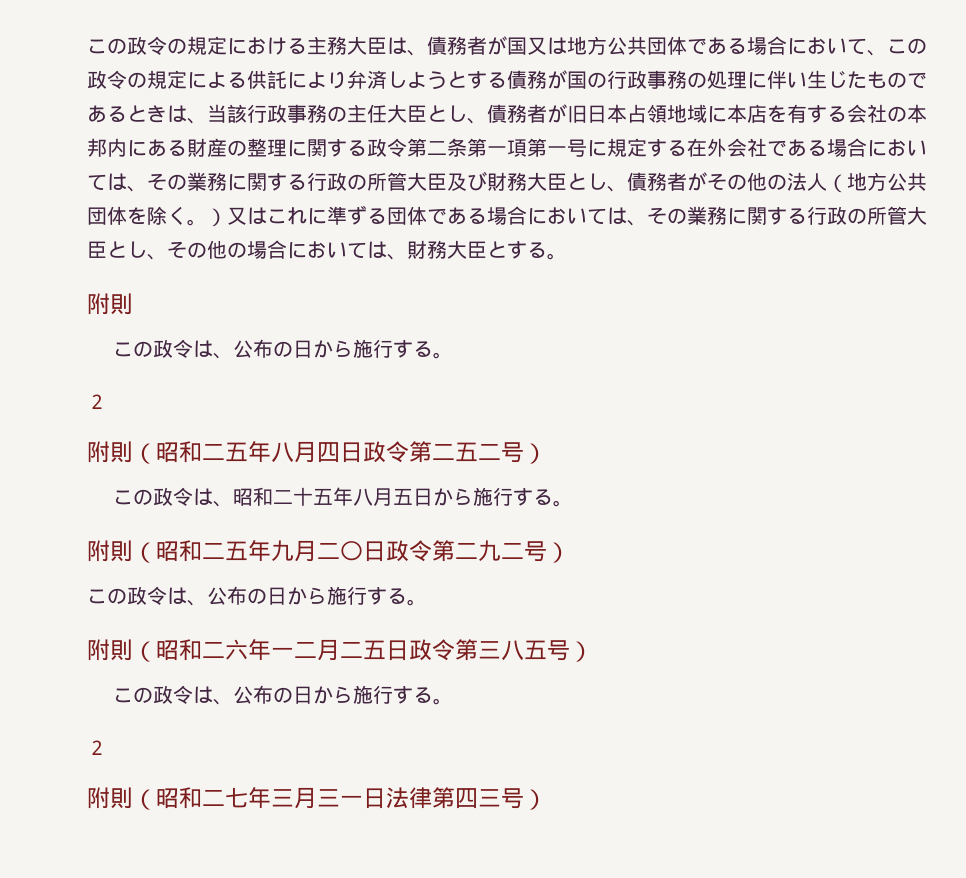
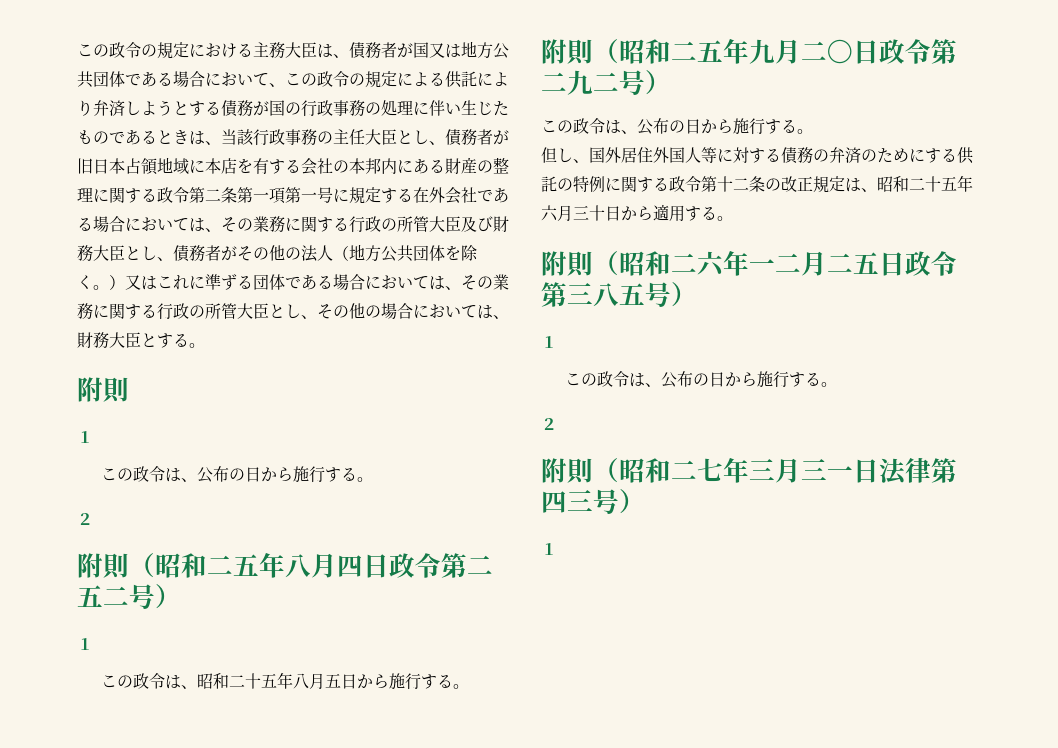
(133, 304) none -> [77,431,93,443] // １
(547, 453) none -> [77,638,93,650] // １
(427, 602) none -> [541,147,974,164] [541,175,973,193] [541,204,733,222] // 但し、国外居住外国人等に対する債務の弁済のためにする供託の特例に関する政令第十二条の改正規定は、昭和二十五年六月三十日から適用する。
(593, 651) none -> [541,336,557,348] // １
(547, 799) none -> [541,543,557,555] // １

